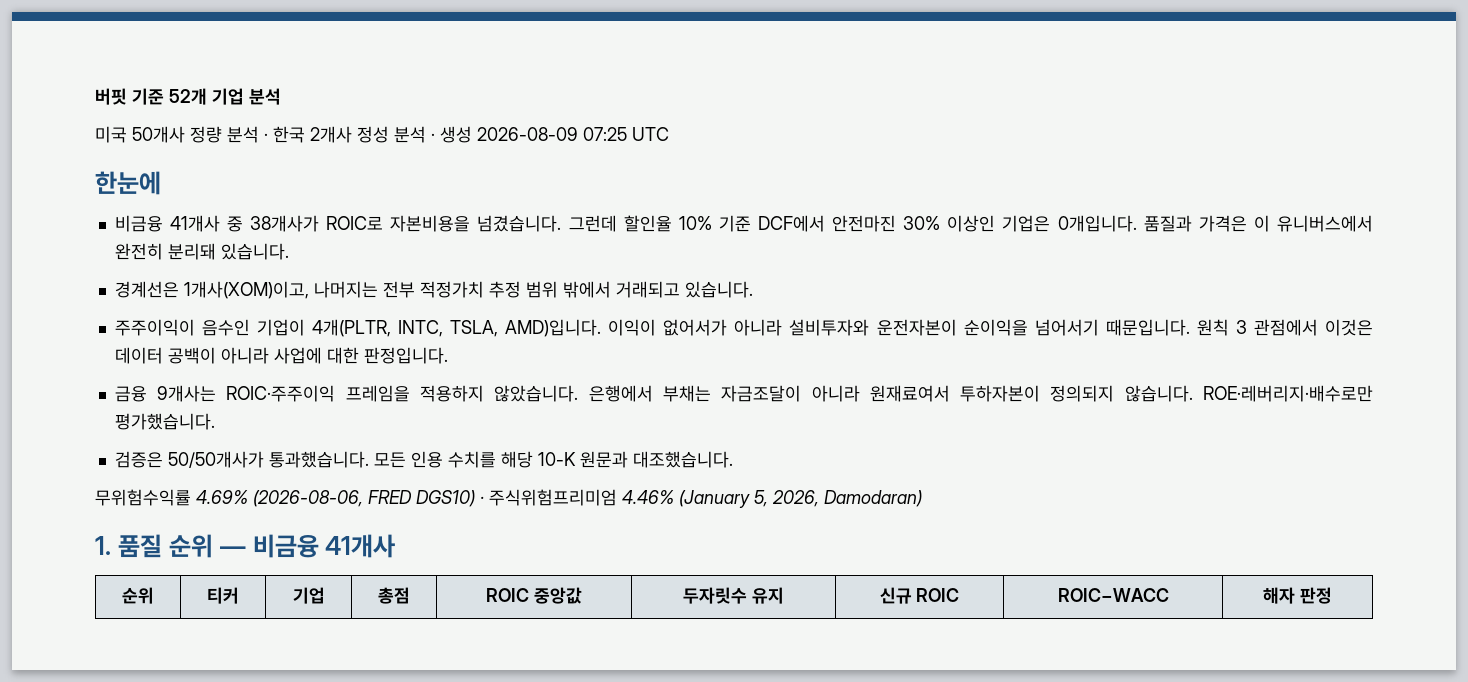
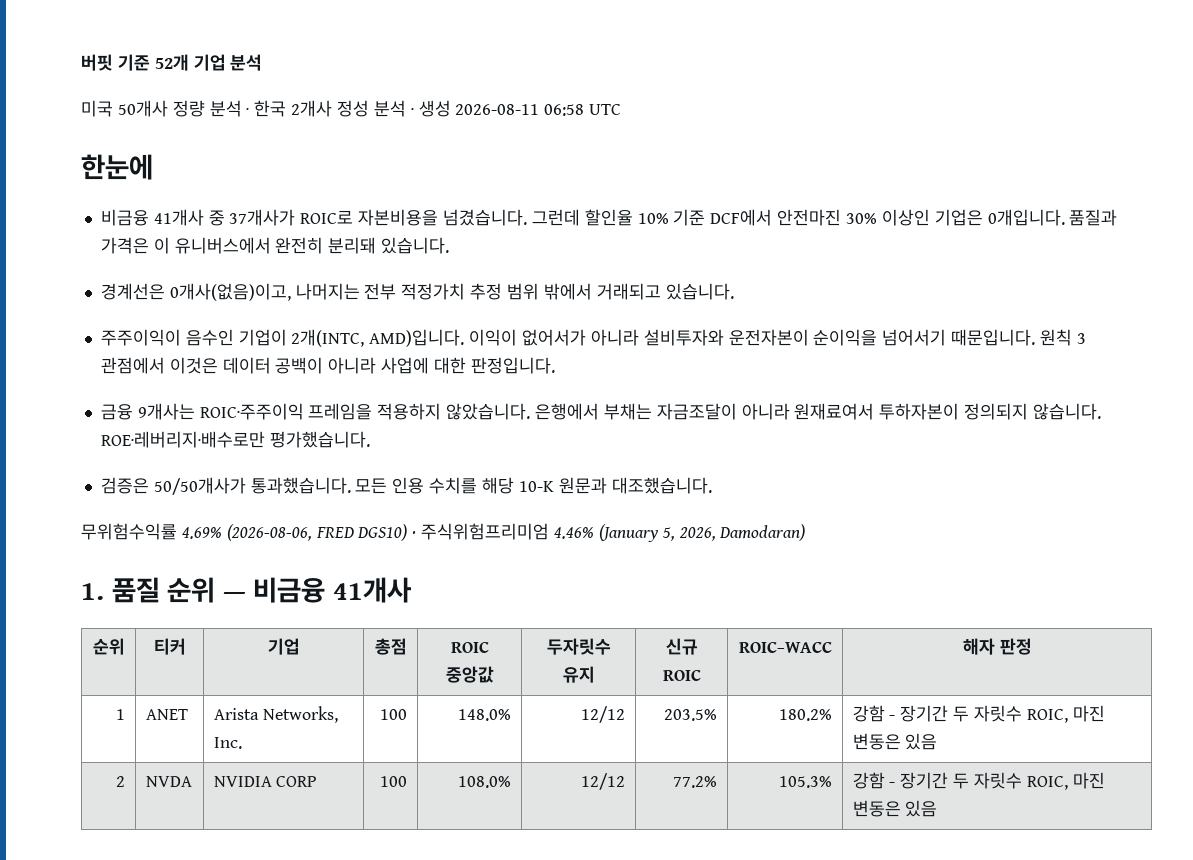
[477,127,627,141] 2026-08-09 07:25 -> [455,104,585,116] 2026-08-11 06:58
[250,215,320,232] 38개사가 -> [229,209,296,226] 37개사가
[183,281,309,299] 1개사(XOM)이고, -> [169,283,291,301] 0개사(없음)이고,
[312,319,499,337] 4개(PLTR, INTC, TSLA, -> [291,329,365,347] 2개(INTC,
(1332, 595) none -> [116,709,126,720] [145,709,188,720] [213,706,339,723] [213,737,242,749] [380,709,408,720] [458,709,512,721] [581,706,626,723] [664,709,718,721] [779,709,833,721] [852,705,1105,723] [852,733,938,750] [116,776,126,787] [145,776,192,787] [213,776,318,787] [380,776,408,787] [458,776,512,788] [581,773,626,790] [673,776,718,788] [779,776,833,788] [852,772,1105,790] [852,800,938,817] // 1 | ANET | Arista Networks, Inc. | 100 | 148.0% | 12/12 | 203.5% | 180.2% | 강함 - 장기간 두 자릿수 ROIC, 마진 변동은 있음 // 2 | NVDA | NVIDIA CORP | 100 | 108.0% | 12/12 | 77.2% | 105.3% | 강함 - 장기간 두 자릿수 ROIC, 마진 변동은 있음

